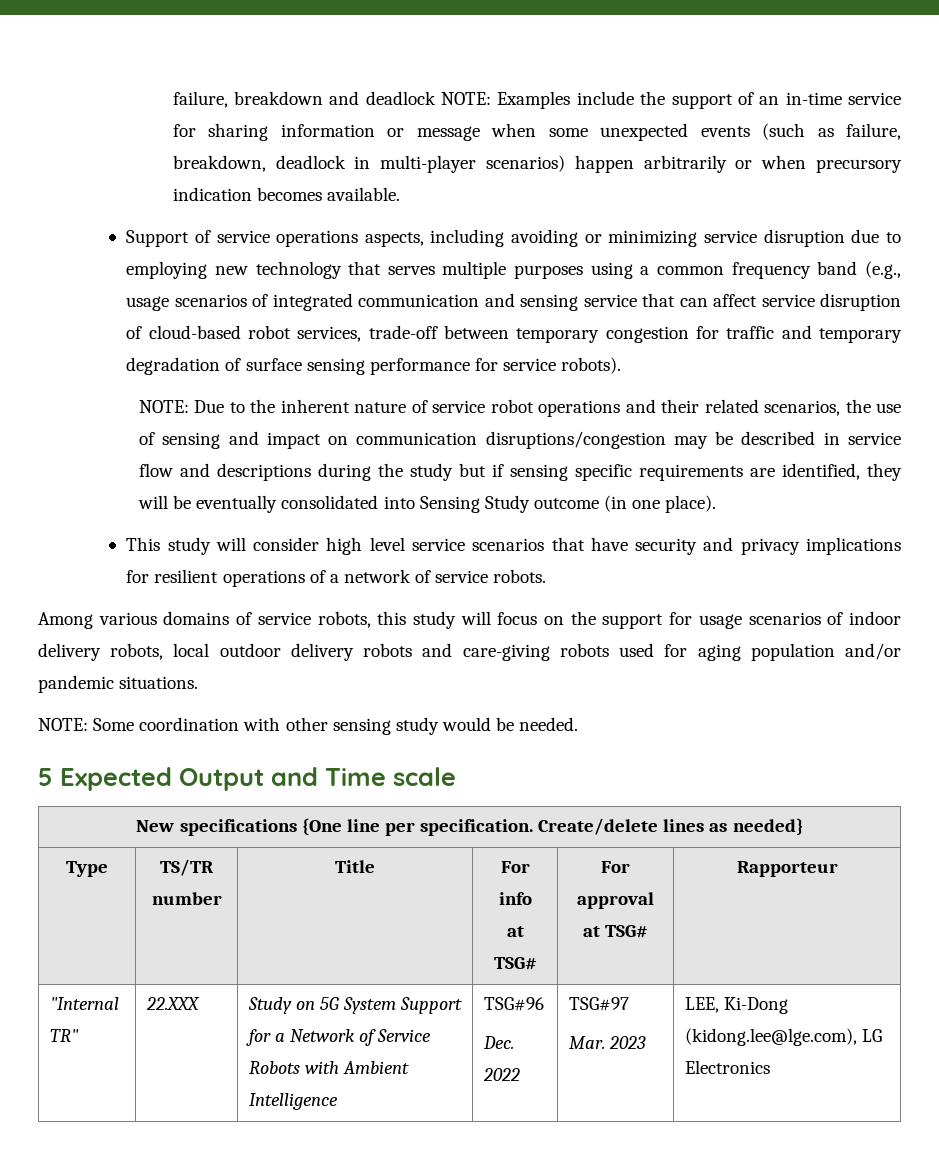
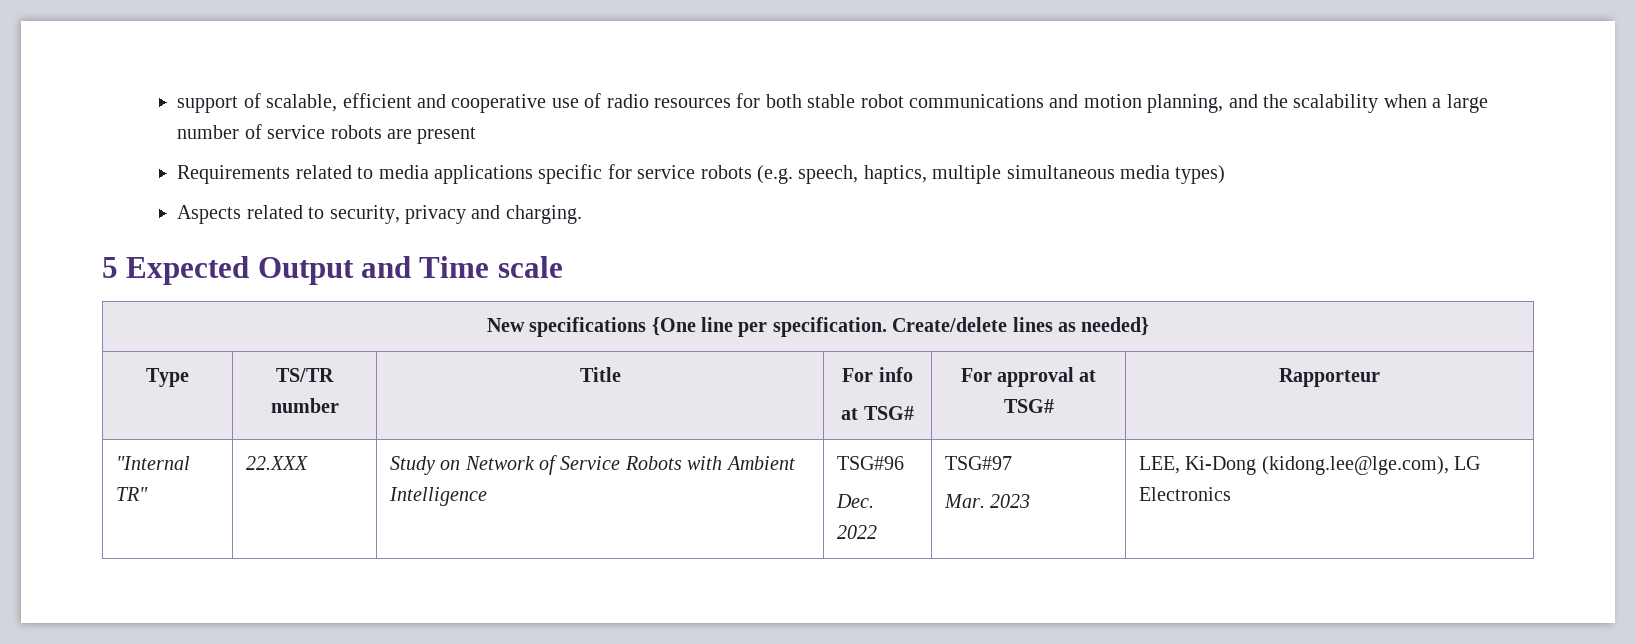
[172,91,902,109] [172,123,902,141] [172,155,902,173] [172,187,400,201] [126,229,901,247] [126,261,901,279] [126,293,902,311] [126,325,903,343] [126,357,622,375] [139,399,901,417] [139,431,901,449] [139,463,902,481] [138,495,717,513] [126,537,901,555] [126,569,547,587] [38,611,902,629] [38,643,902,661] [38,675,199,693] [38,717,579,735] failure, breakdown and deadlock NOTE: Examples include the support of an in-time service for sharing information or message when some unexpected events (such as failure, breakdown, deadlock in multi-player scenarios) happen arbitrarily or when precursory indication becomes available. // Support of service operations aspects, including avoiding or minimizing service disruption due to employing new technology that serves multiple purposes using a common frequency band (e.g., usage scenarios of integrated communication and sensing service that can affect service disruption of cloud-based robot services, trade-off between temporary congestion for traffic and temporary degradation of surface sensing performance for service robots). // NOTE: Due to the inherent nature of service robot operations and their related scenarios, the use of sensing and impact on communication disruptions/congestion may be described in service flow and descriptions during the study but if sensing specific requirements are identified, they will be eventually consolidated into Sensing Study outcome (in one place). // This study will consider high level service scenarios that have security and privacy implications for resilient operations of a network of service robots. // Among various domains of service robots, this study will focus on the support for usage scenarios of indoor delivery robots, local outdoor delivery robots and care-giving robots used for aging population and/or pandemic situations. // NOTE: Some coordination with other sensing study would be needed. -> [177,93,1488,113] [177,124,477,144] [177,164,1226,184] [177,205,582,224] support of scalable, efficient and cooperative use of radio resources for both stable robot communications and motion planning, and the scalability when a large number of service robots are present // Requirements related to media applications specific for service robots (e.g. speech, haptics, multiple simultaneous media types) // Aspects related to security, privacy and charging.
[319,997,463,1014] [245,1029,285,1046] 5G System Support for a -> (461, 465) none

